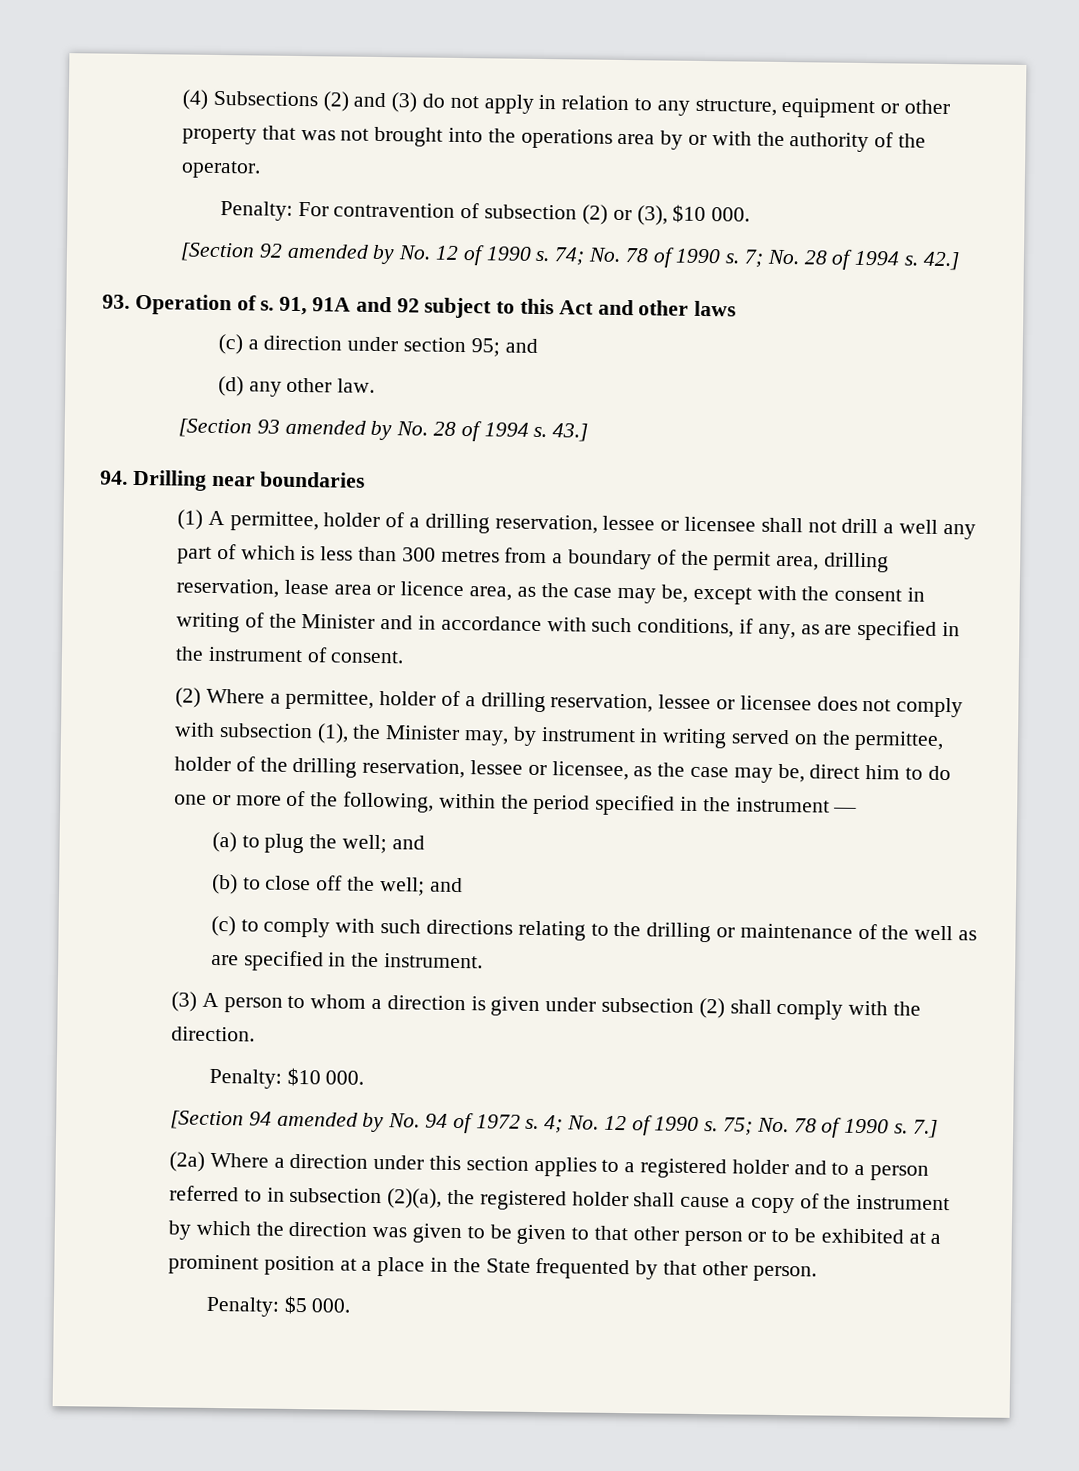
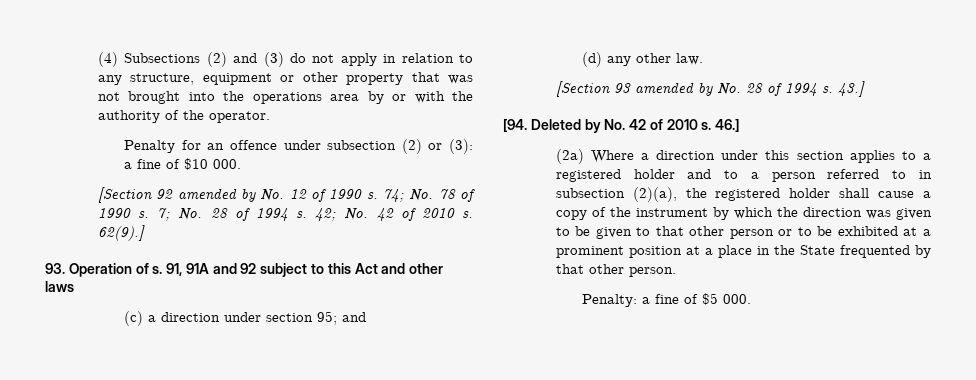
[219,200,668,226] Penalty: For contravention of subsection (2) or (3), -> [124,139,474,154] [124,159,181,169] Penalty for an offence under subsection (2) or (3): a fine of
[922,251,960,271] 42.] -> [315,208,474,221] [97,225,145,241] 42; No. 42 of 2010 s. 62(9).]
[100,469,366,491] [176,509,976,540] [176,543,889,573] [175,578,925,605] [175,612,960,641] [174,646,405,664] [174,687,964,718] [173,722,945,752] [173,756,951,783] [173,790,858,816] [211,831,425,854] [211,873,463,896] [210,915,977,943] [210,950,484,972] [170,991,921,1020] [170,1026,255,1042] [208,1067,365,1089] [169,1110,938,1138] 94. Drilling near boundaries // (1) A permittee, holder of a drilling reservation, lessee or licensee shall not drill a well any part of which is less than 300 metres from a boundary of the permit area, drilling reservation, lease area or licence area, as the case may be, except with the consent in writing of the Minister and in accordance with such conditions, if any, as are specified in the instrument of consent. // (2) Where a permittee, holder of a drilling reservation, lessee or licensee does not comply with subsection (1), the Minister may, by instrument in writing served on the permittee, holder of the drilling reservation, lessee or licensee, as the case may be, direct him to do one or more of the following, within the period specified in the instrument — // (a) to plug the well; and // (b) to close off the well; and // (c) to comply with such directions relating to the drilling or maintenance of the well as are specified in the instrument. // (3) A person to whom a direction is given under subsection (2) shall comply with the direction. // Penalty: $10 000. // [Section 94 amended by No. 94 of 1972 s. 4; No. 12 of 1990 s. 75; No. 78 of 1990 s. 7.] -> [503,119,740,133] [94. Deleted by No. 42 of 2010 s. 46.]
(280, 1306) none -> [642,294,699,304] a fine of

